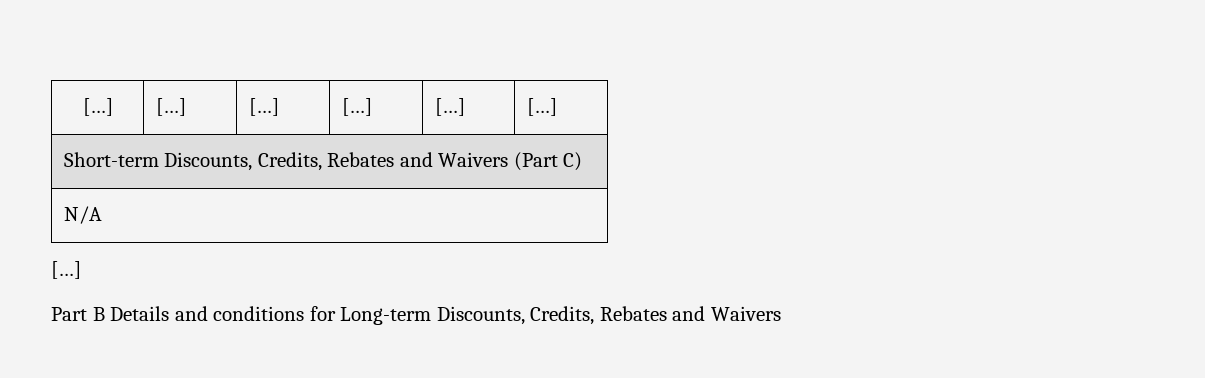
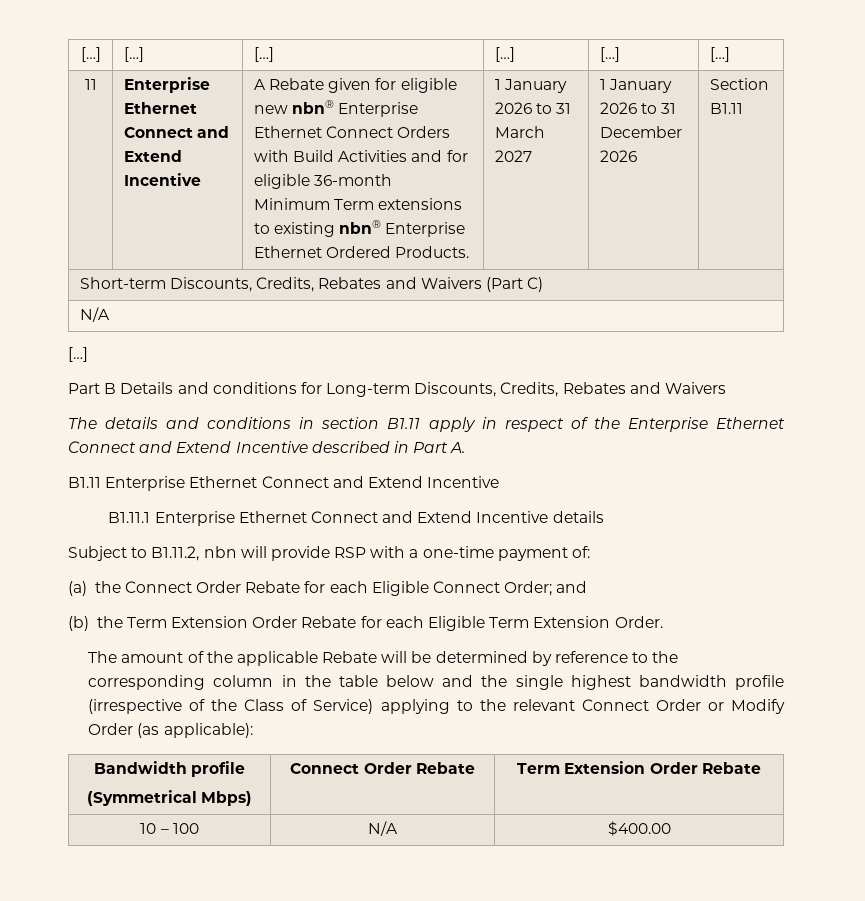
(557, 107) none -> [84,79,97,90] [123,77,210,93] [123,102,197,114] [123,126,230,138] [123,150,182,162] [123,173,201,186] [253,78,457,93] [253,100,419,117] [253,126,451,138] [253,150,468,162] [253,174,393,189] [253,198,463,210] [253,220,466,237] [253,246,470,258] [494,79,568,93] [494,102,572,114] [494,126,545,138] [494,150,532,162] [599,79,673,93] [599,102,677,114] [599,126,682,138] [599,150,637,162] [709,78,769,90] [709,103,743,114] // 11 | Enterprise Ethernet Connect and Extend Incentive | A Rebate given for eligible new nbn® Enterprise Ethernet Connect Orders with Build Activities and for eligible 36-month Minimum Term extensions to existing nbn® Enterprise Ethernet Ordered Products. | 1 January 2026 to 31 March 2027 | 1 January 2026 to 31 December 2026 | Section B1.11
(781, 313) none -> [68,417,786,432] [68,441,466,453] [68,476,500,491] [108,511,604,526] [68,546,591,561] [68,581,588,596] [68,616,663,631] [88,651,679,666] [88,675,784,690] [88,699,785,714] [88,723,253,738] [93,761,246,777] [86,790,253,806] [290,762,475,774] [517,761,761,774] [140,823,199,834] [368,821,398,836] [607,821,671,836] // The details and conditions in section B1.11 apply in respect of the Enterprise Ethernet Connect and Extend Incentive described in Part A. // B1.11 Enterprise Ethernet Connect and Extend Incentive // B1.11.1 Enterprise Ethernet Connect and Extend Incentive details // Subject to B1.11.2, nbn will provide RSP with a one-time payment of: // (a) the Connect Order Rebate for each Eligible Connect Order; and // (b) the Term Extension Order Rebate for each Eligible Term Extension Order. // The amount of the applicable Rebate will be determined by reference to the corresponding column in the table below and the single highest bandwidth profile (irrespective of the Class of Service) applying to the relevant Connect Order or Modify Order (as applicable): // Bandwidth profile // (Symmetrical Mbps) | Connect Order Rebate | Term Extension Order Rebate // 10 – 100 | N/A | $400.00

